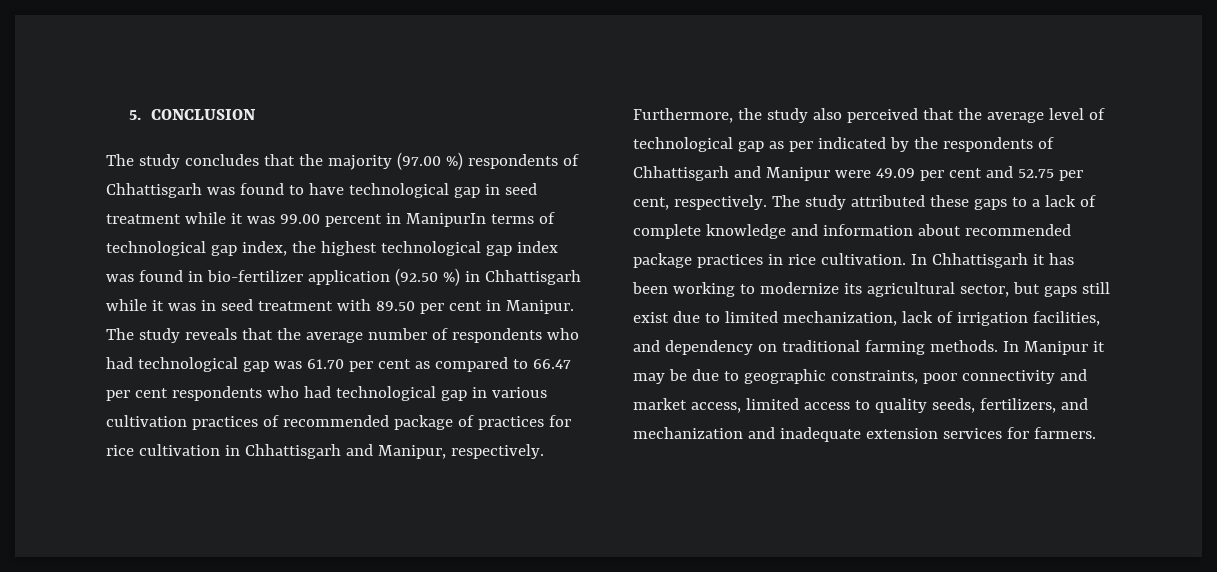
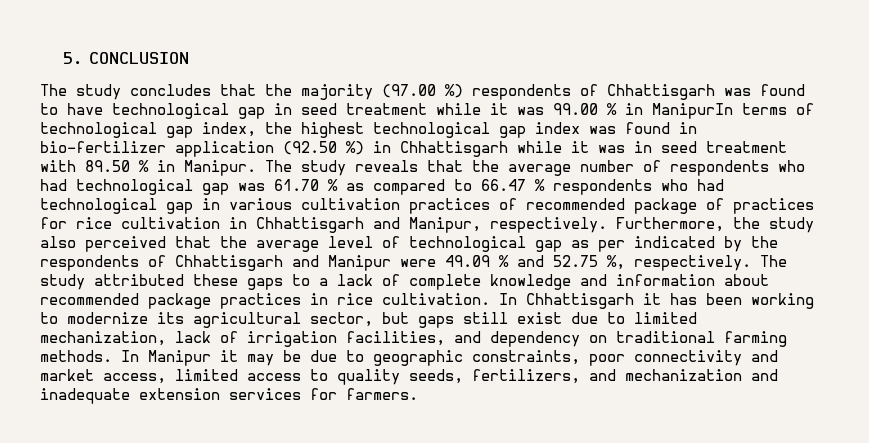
[324,214,382,227] percent -> [607,103,617,115] %
[419,301,482,314] per cent -> [139,160,149,172] %
[348,359,411,372] per cent -> [328,179,338,191] %
[106,388,168,401] per cent -> [535,179,545,191] %
[919,166,1083,181] [633,197,669,210] per cent and 52.75 per cent, -> [499,255,625,270] % and 52.75 %,

